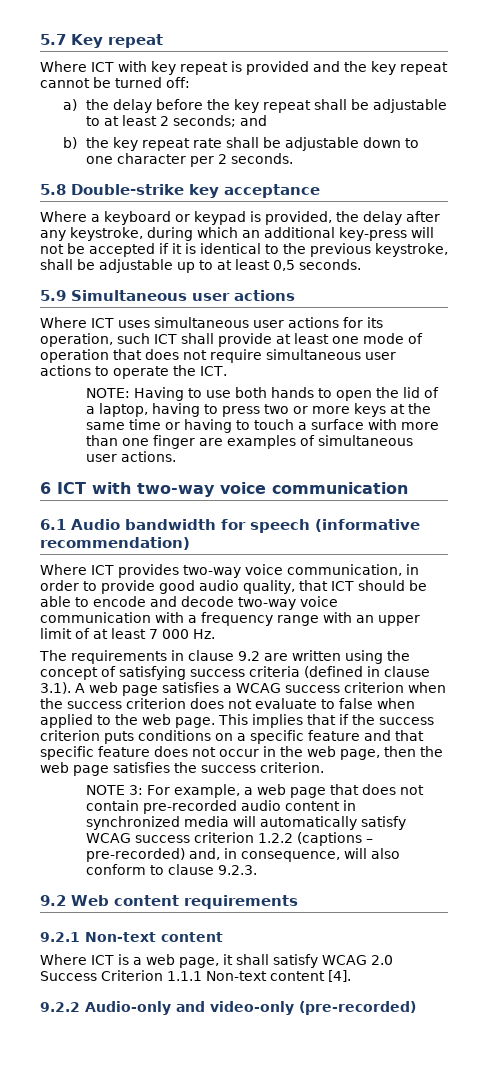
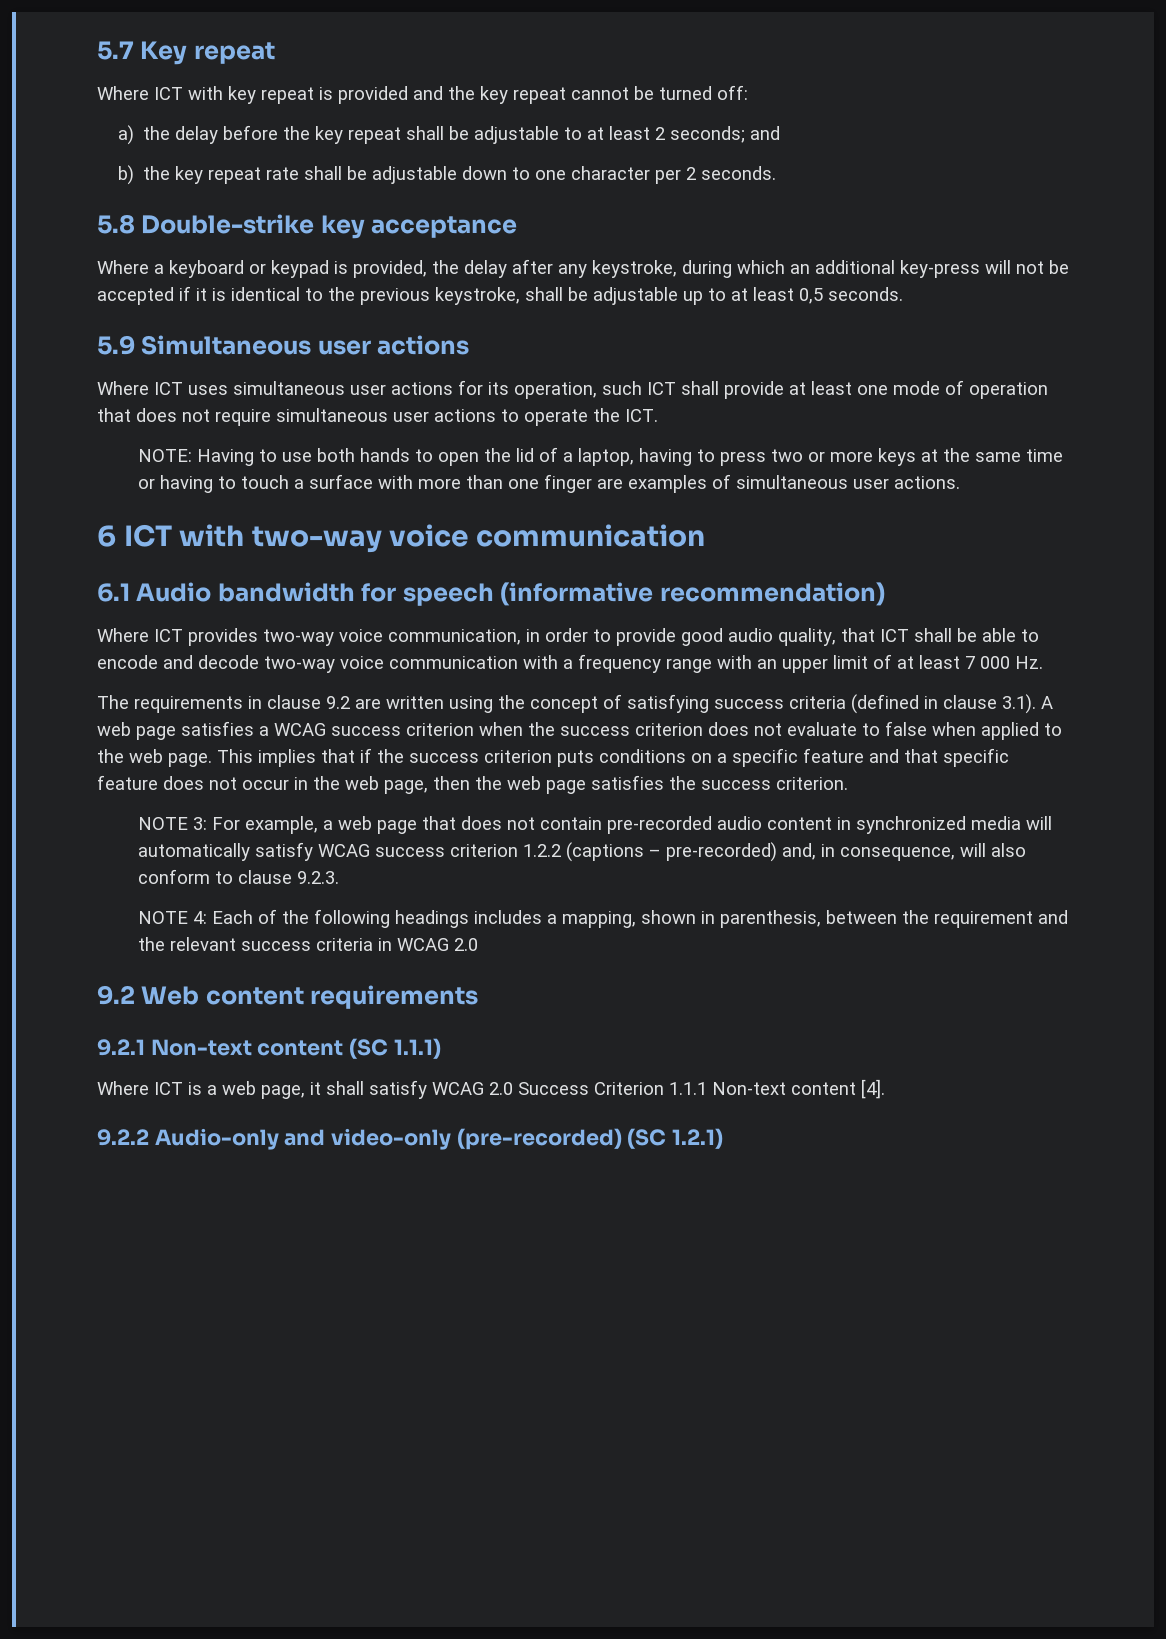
[358,580,405,591] should -> [914,628,952,642] shall
(258, 870) none -> [138,909,1069,928] [138,937,479,951] // NOTE 4: Each of the following headings includes a mapping, shown in parenthesis, between the requirement and the relevant success criteria in WCAG 2.0
(223, 937) none -> [349,1038,441,1059] (SC 1.1.1)
(416, 1008) none -> [627,1128,724,1149] (SC 1.2.1)

